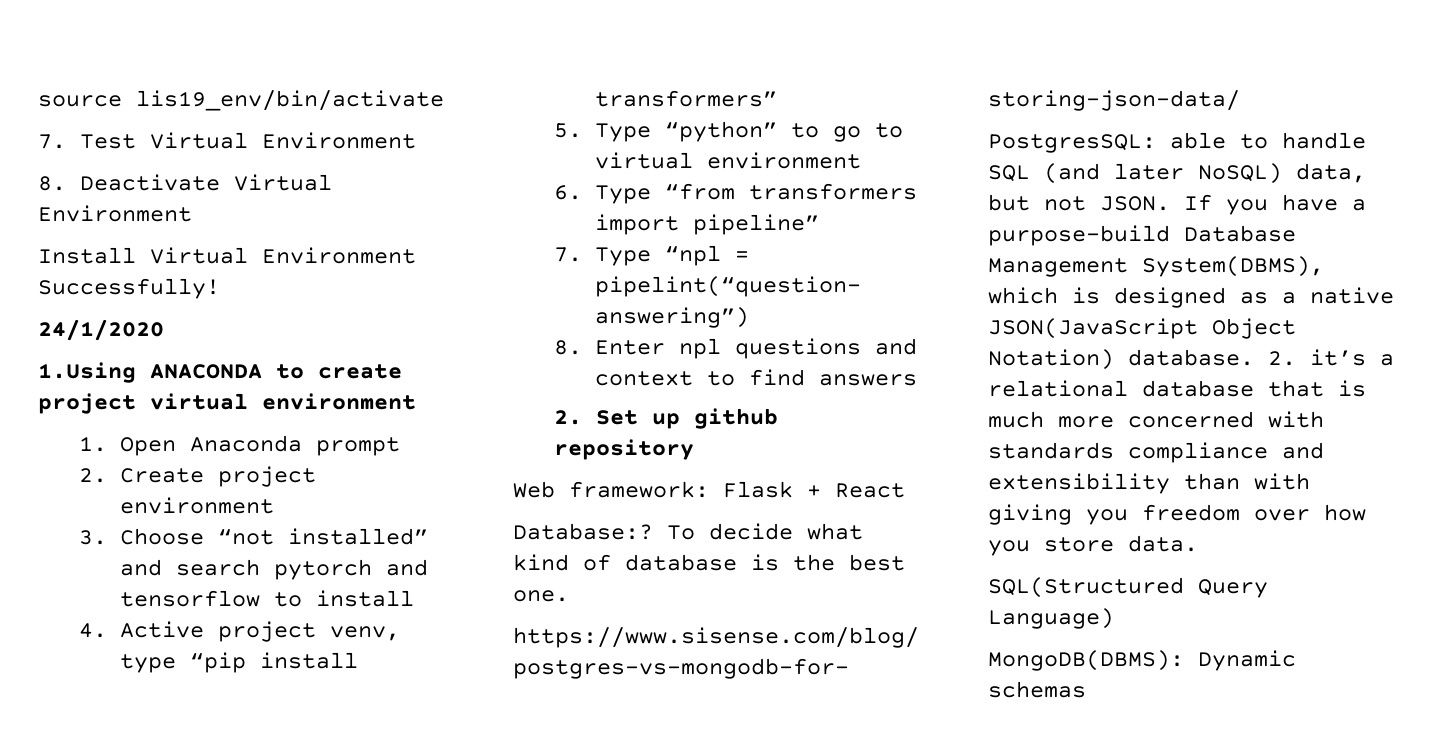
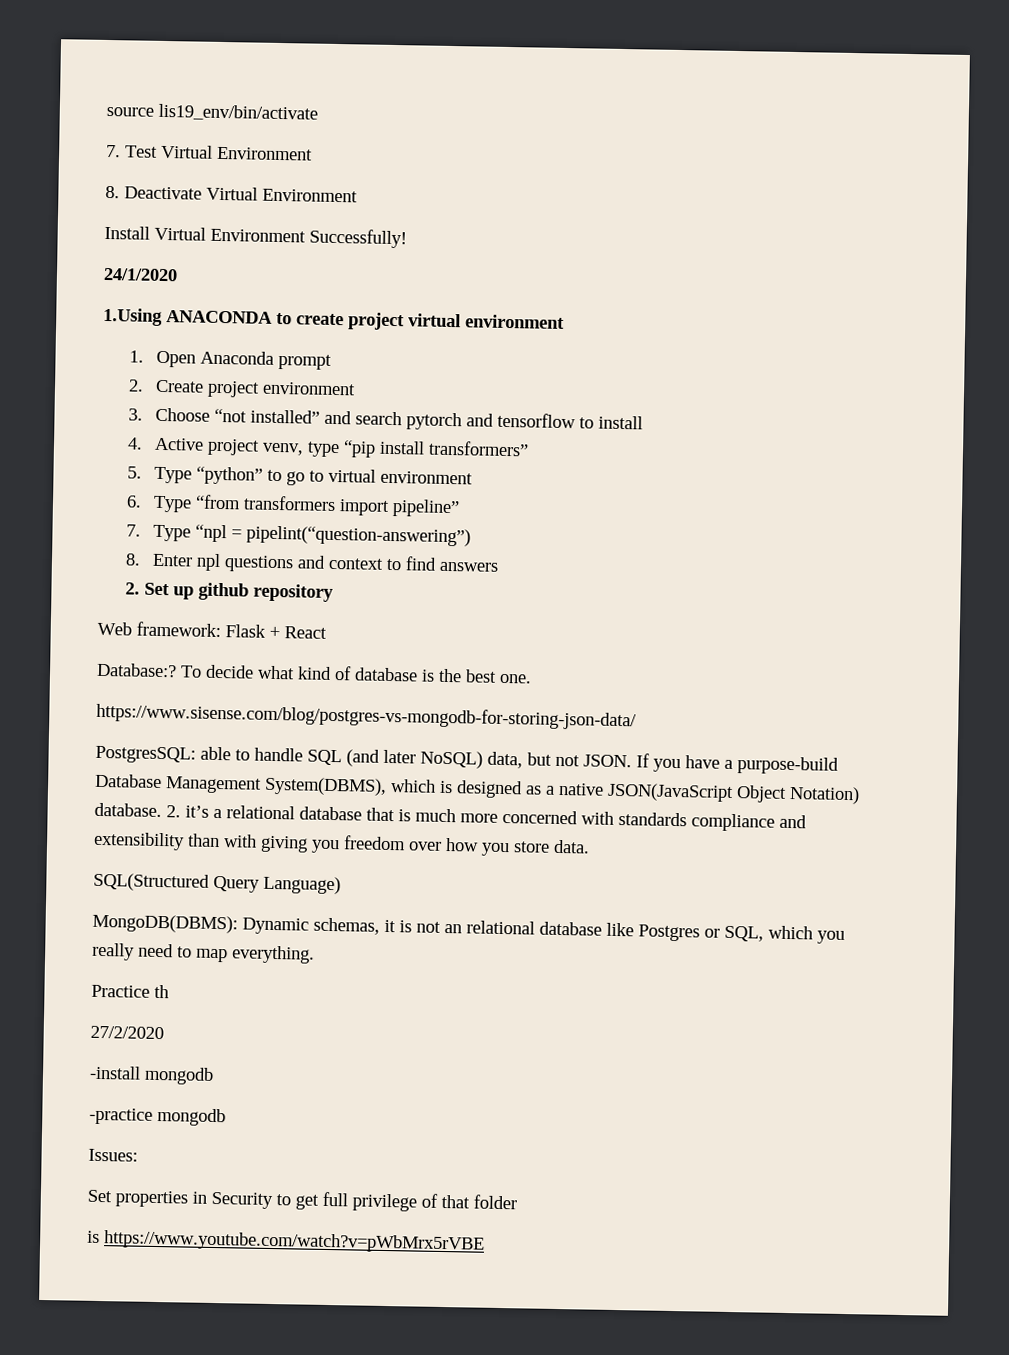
[988,681,1086,698] schemas -> [313,917,845,944] [92,942,315,964] [91,984,169,999] [90,1025,164,1040] [89,1065,214,1085] [89,1107,226,1127] [88,1148,138,1162] [87,1189,517,1212] [87,1230,485,1254] schemas, it is not an relational database like Postgres or SQL, which you really need to map everything. // Practice th // 27/2/2020 // -install mongodb // -practice mongodb // Issues: // Set properties in Security to get full privilege of that folder // is https://www.youtube.com/watch?v=pWbMrx5rVBE

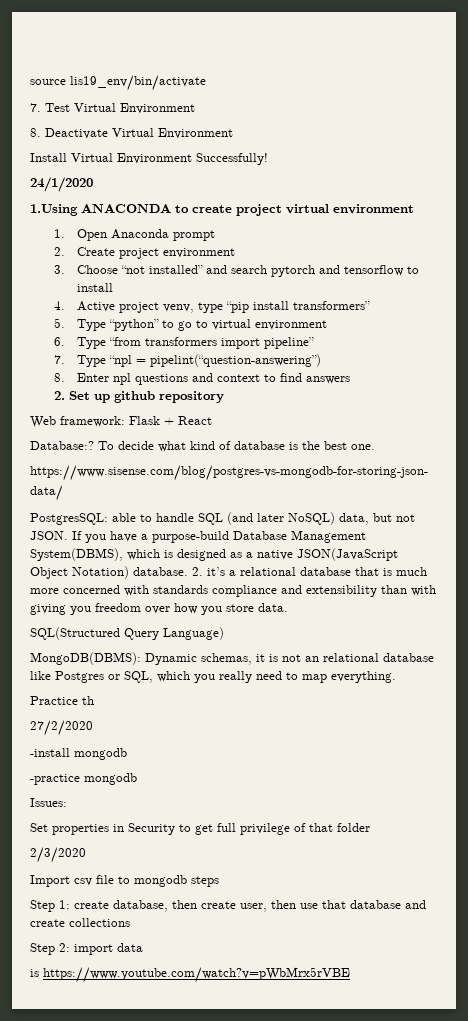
(517, 1202) none -> [30,847,86,863] [30,875,219,887] [30,900,426,912] [30,918,130,927] [30,943,143,955] // 2/3/2020 // Import csv file to mongodb steps // Step 1: create database, then create user, then use that database and create collections // Step 2: import data

